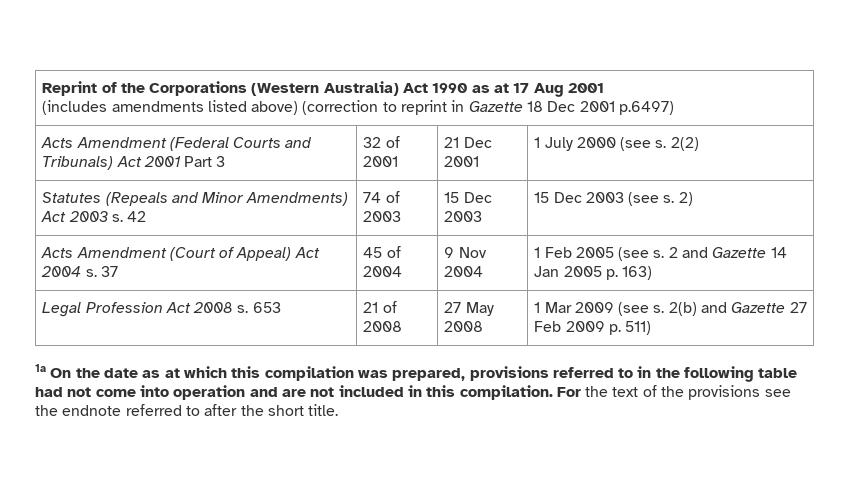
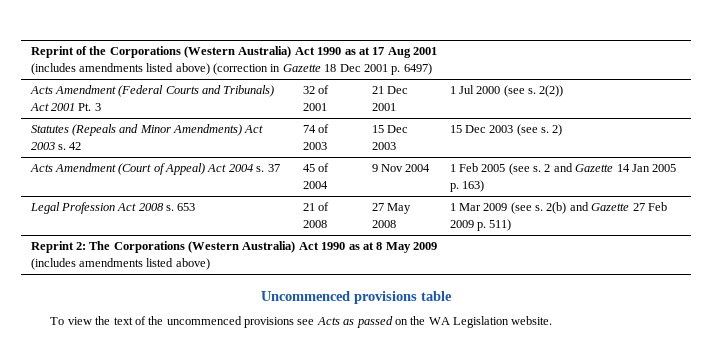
[382,100,448,115] to reprint -> (269, 69) none
[619,101,675,115] p.6497) -> [391,63,432,75] p. 6497)
[184,156,213,167] Part -> [78,103,92,111] Pt.
[544,137,573,151] July -> [458,85,474,94] Jul
[670,137,699,151] 2(2) -> [539,85,564,97] 2(2))
[35,364,798,382] [35,385,581,400] // 1a On the date as at which this compilation was prepared, provisions referred to in the following table had not come into operation and are not included in this compilation. For -> [30,241,438,253] [30,258,210,270] [261,291,452,304] [50,317,92,325] // Reprint 2: The Corporations (Western Australia) Act 1990 as at 8 May 2009 // (includes amendments listed above) // Uncommenced provisions table // To view
(685, 391) none -> [166,316,242,325] uncommenced
[35,404,339,416] the endnote referred to after the short title. -> [316,316,553,328] Acts as passed on the WA Legislation website.

